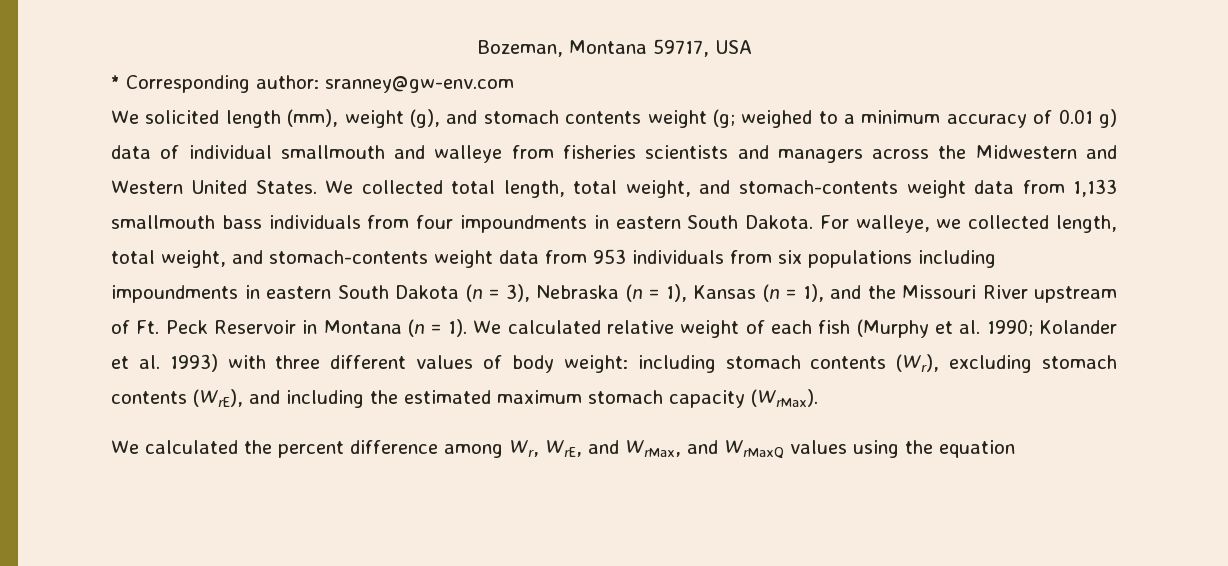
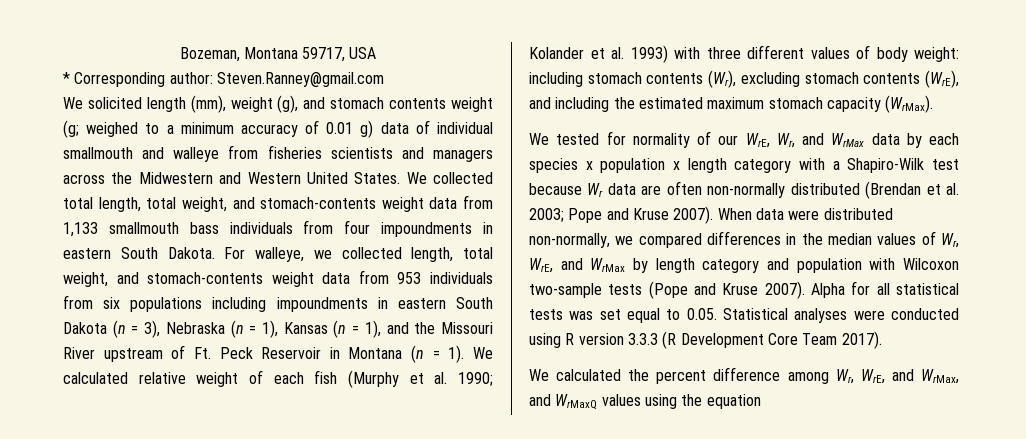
[325,76,514,93] sranney@gw-env.com -> [216,72,384,87] Steven.Ranney@gmail.com
(818, 398) none -> [529,131,959,148] [529,158,959,173] [529,181,959,199] [529,206,893,224] [529,231,959,248] [529,258,959,273] [529,281,959,299] [529,308,959,323] [529,331,882,349] // We tested for normality of our WrE, Wr, and WrMax data by each species x population x length category with a Shapiro-Wilk test because Wr data are often non-normally distributed (Brendan et al. 2003; Pope and Kruse 2007). When data were distributed non-normally, we compared differences in the median values of Wr, WrE, and WrMax by length category and population with Wilcoxon two-sample tests (Pope and Kruse 2007). Alpha for all statistical tests was set equal to 0.05. Statistical analyses were conducted using R version 3.3.3 (R Development Core Team 2017).

